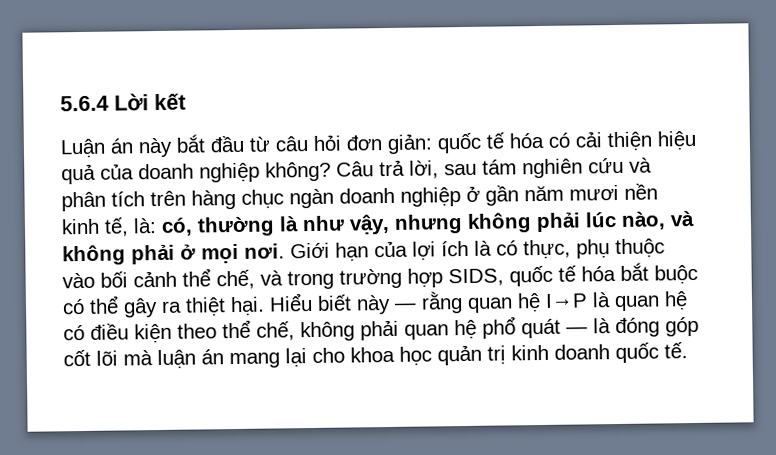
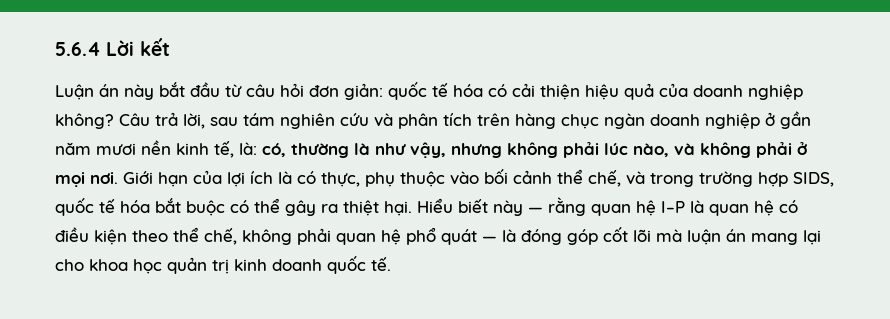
[545,293,588,308] I→P -> [661,201,685,213] I–P

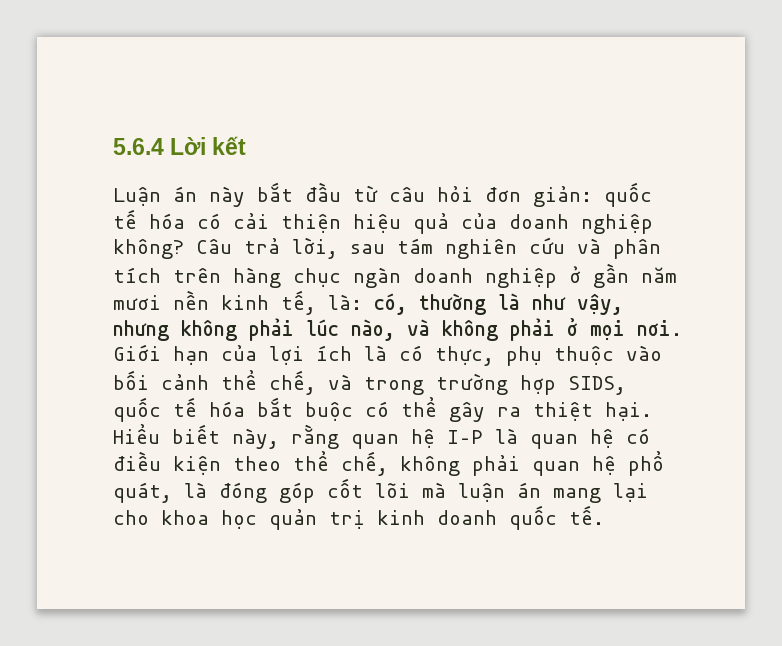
[493,200,543,216] này — -> [232,428,279,449] này,
[441,229,497,245] quát — -> [113,482,172,503] quát,

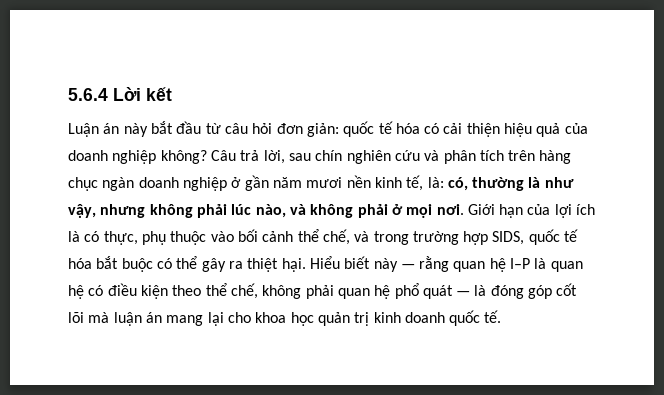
[397,238,433,254] tám -> [315,150,343,161] chín
[232,428,279,449] này, -> [373,258,415,272] này —
[113,482,172,503] quát, -> [422,285,471,299] quát —

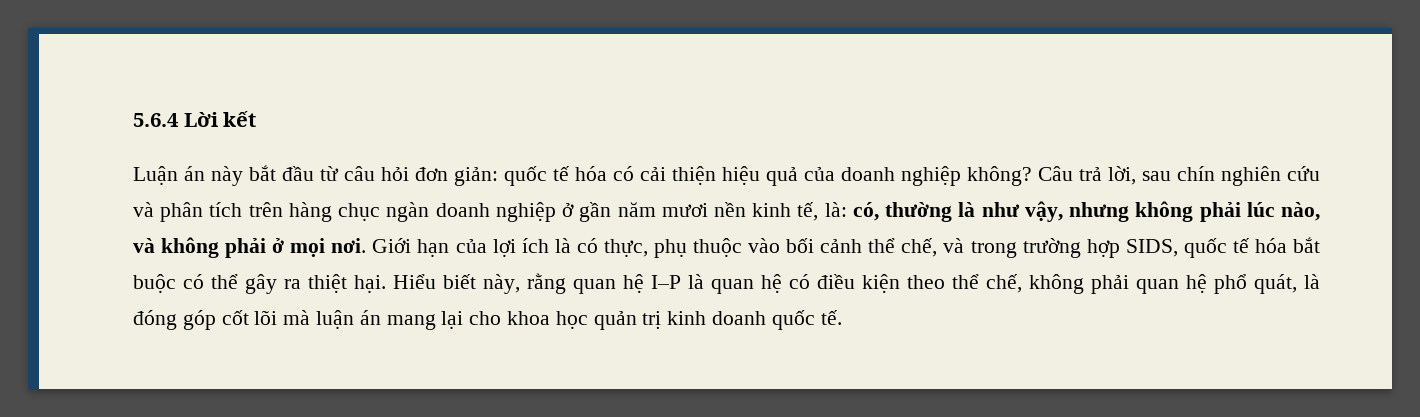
[373,258,415,272] này — -> [483,274,520,294] này,
[422,285,471,299] quát — -> [1254,274,1297,294] quát,

